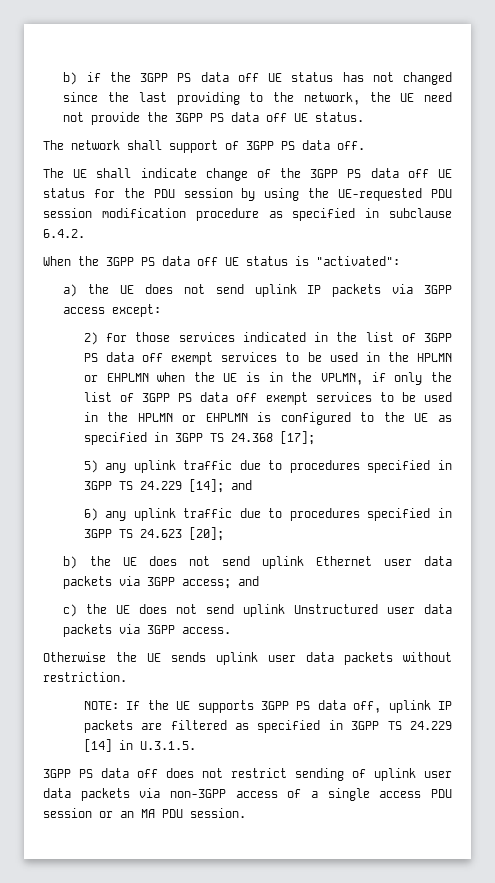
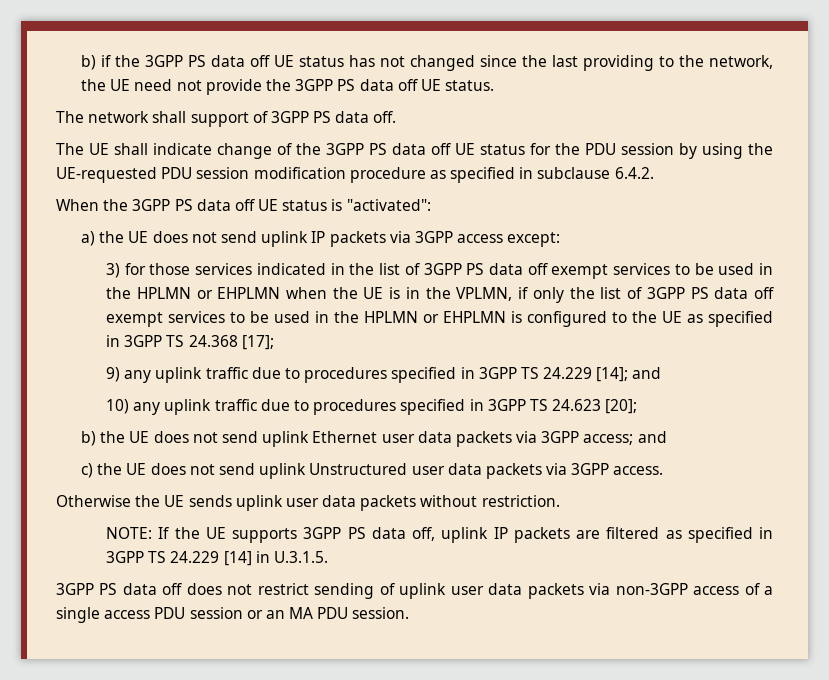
[83,332,98,345] 2) -> [106,263,121,278] 3)
[83,460,98,473] 5) -> [106,367,121,382] 9)
[83,508,98,521] 6) -> [106,399,130,414] 10)

